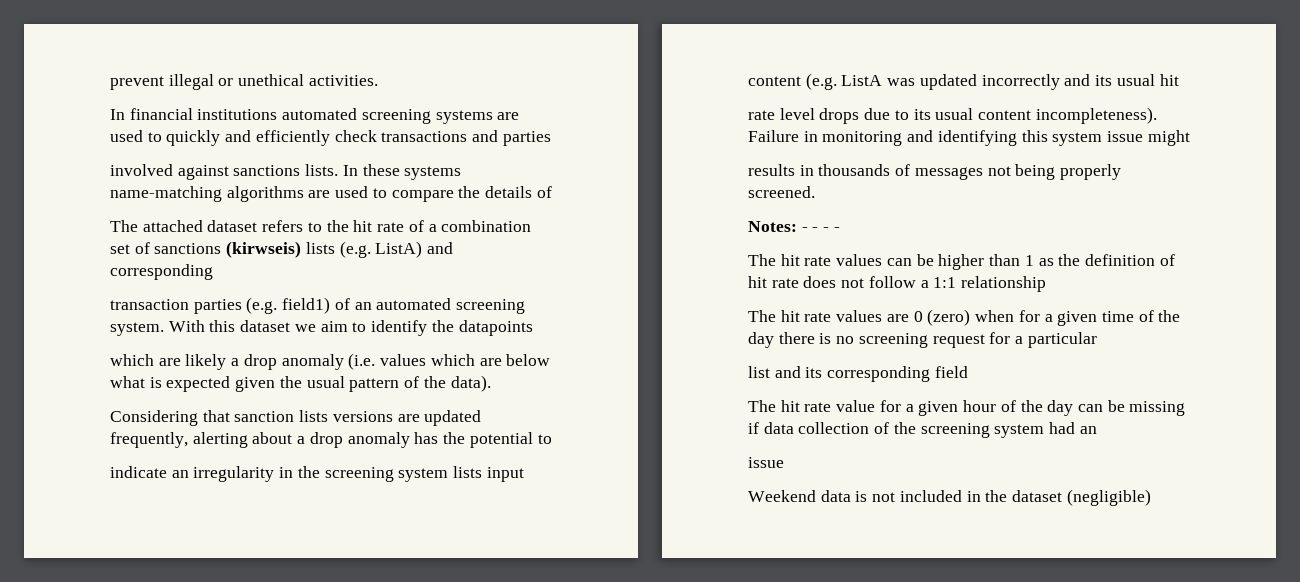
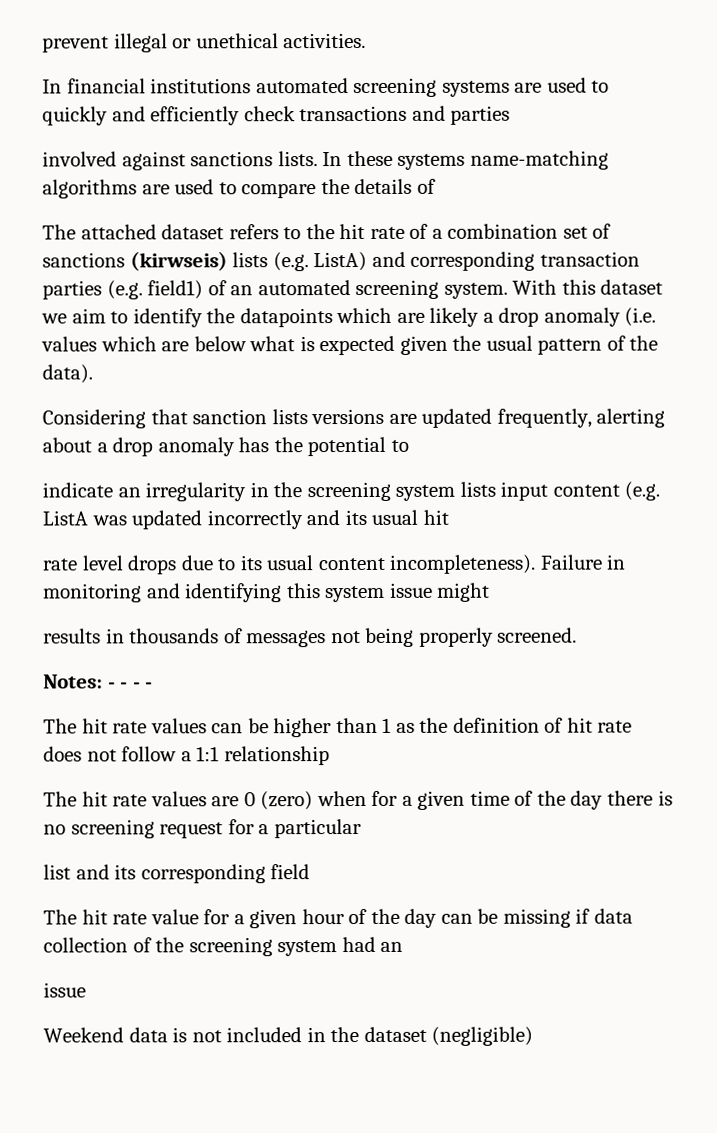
(213, 272) // -> (536, 261) none
(533, 328) // -> (333, 318) none

